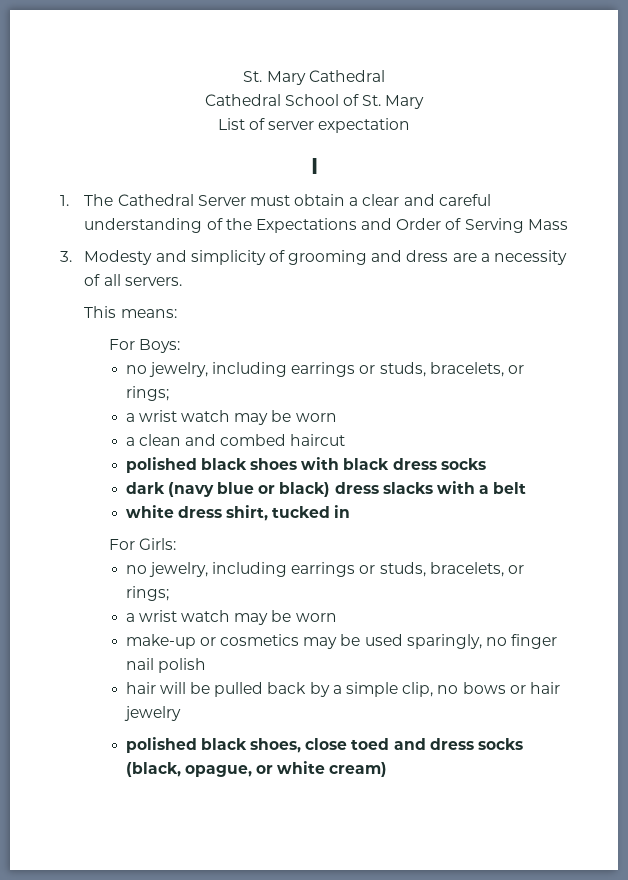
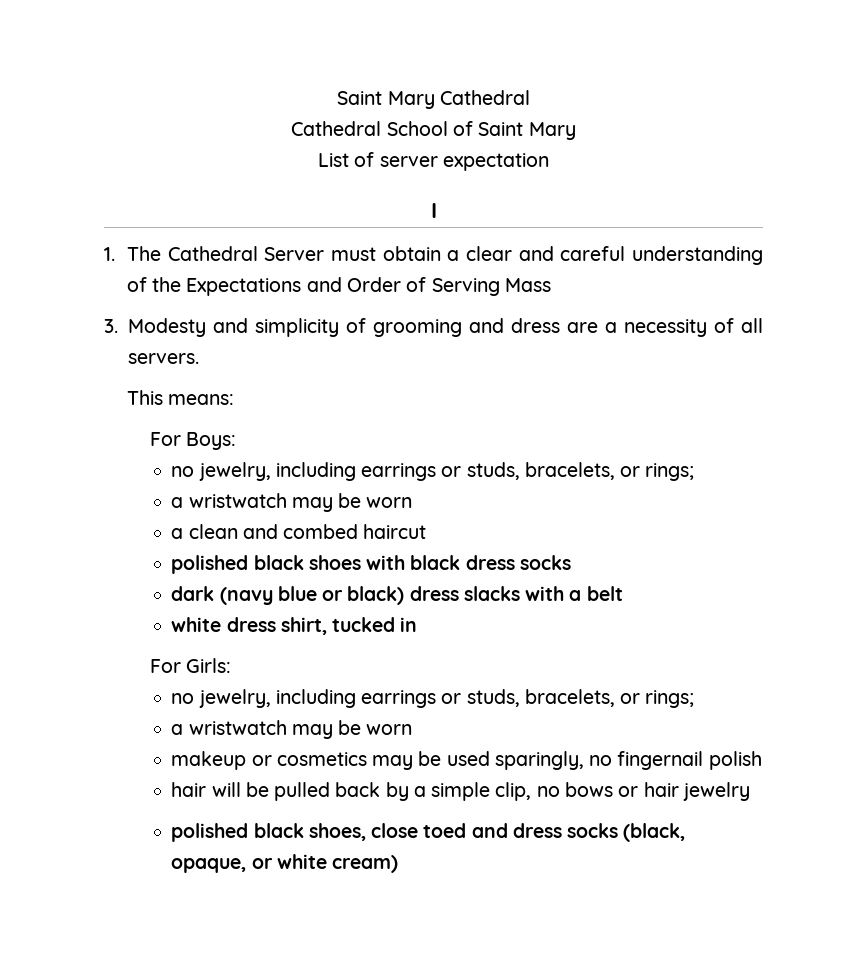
[243,71,263,82] St. -> [337,91,383,105] Saint
[362,95,382,106] St. -> [478,122,524,136] Saint
[138,410,231,422] wrist watch -> [188,493,287,508] wristwatch
[138,610,337,625] [125,634,196,649] wrist watch may be worn // make-up -> [188,720,413,739] [171,751,247,770] wristwatch may be worn // makeup
[511,634,558,649] [125,658,154,670] finger nail -> [617,751,704,770] fingernail
[184,765,252,777] opague, -> [171,858,247,873] opaque,

